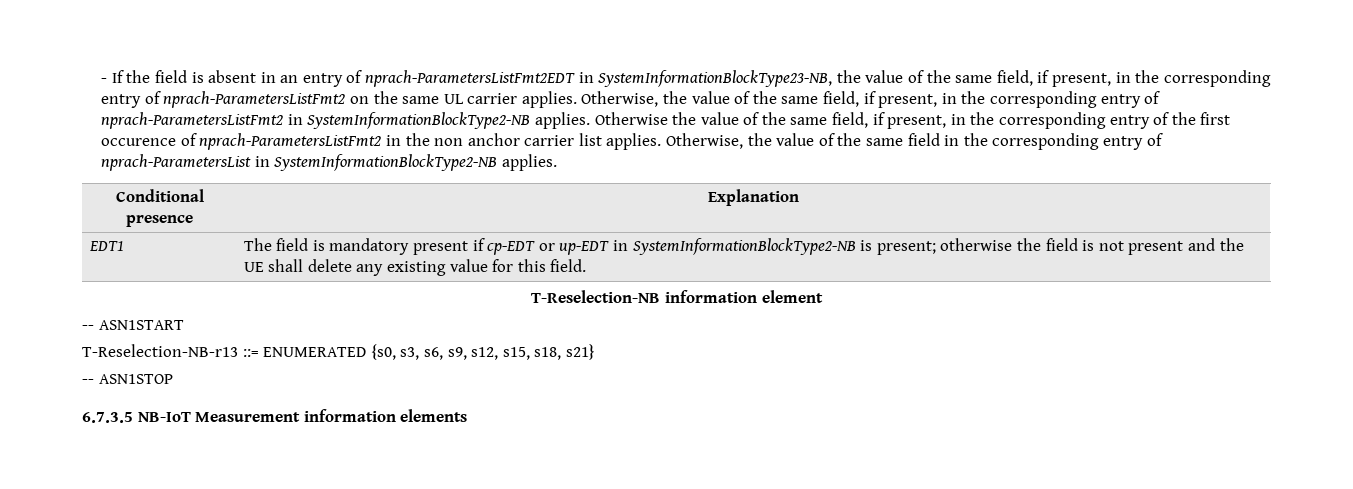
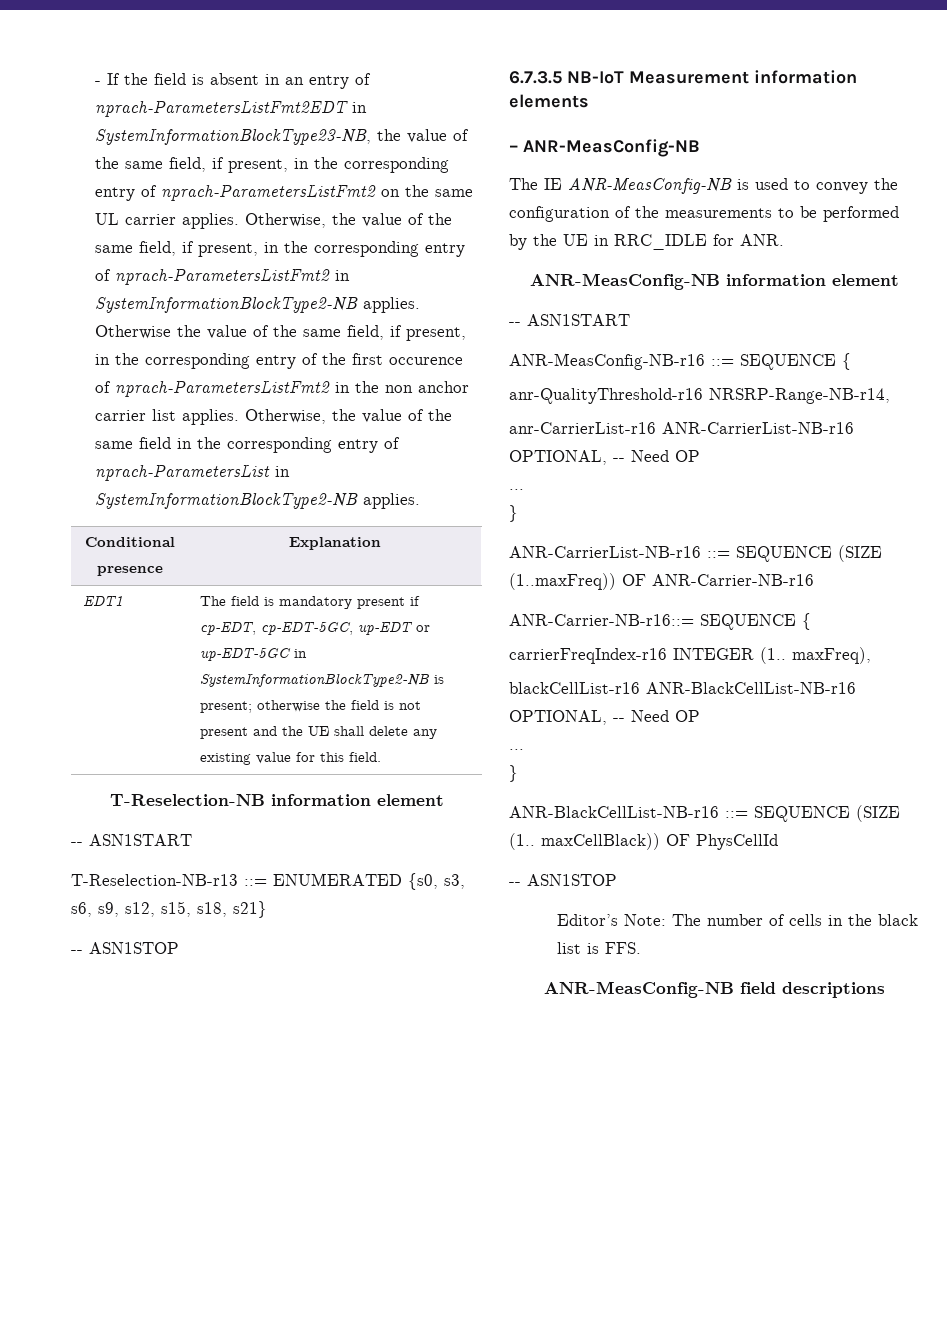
[487,241,610,255] cp-EDT or up-EDT -> [199,622,430,635] [199,648,291,661] cp-EDT, cp-EDT-5GC, up-EDT or up-EDT-5GC
(468, 415) none -> [509,139,700,157] [509,178,898,194] [509,206,899,222] [509,234,784,250] [530,273,899,290] [509,314,630,326] [509,353,851,370] [509,388,890,404] [509,422,854,434] [509,450,700,465] [509,489,524,490] [509,505,518,522] [509,545,882,562] [509,573,814,590] [509,613,811,630] [509,647,871,664] [509,682,856,694] [509,710,700,725] [509,749,524,750] [509,765,518,782] [509,805,900,822] [509,833,778,850] [509,874,617,886] [557,914,919,926] [557,942,642,954] [544,981,885,998] // – ANR-MeasConfig-NB // The IE ANR-MeasConfig-NB is used to convey the configuration of the measurements to be performed by the UE in RRC_IDLE for ANR. // ANR-MeasConfig-NB information element // -- ASN1START // ANR-MeasConfig-NB-r16 ::= SEQUENCE { // anr-QualityThreshold-r16 NRSRP-Range-NB-r14, // anr-CarrierList-r16 ANR-CarrierList-NB-r16 OPTIONAL, -- Need OP // ... // } // ANR-CarrierList-NB-r16 ::= SEQUENCE (SIZE (1..maxFreq)) OF ANR-Carrier-NB-r16 // ANR-Carrier-NB-r16::= SEQUENCE { // carrierFreqIndex-r16 INTEGER (1.. maxFreq), // blackCellList-r16 ANR-BlackCellList-NB-r16 OPTIONAL, -- Need OP // ... // } // ANR-BlackCellList-NB-r16 ::= SEQUENCE (SIZE (1.. maxCellBlack)) OF PhysCellId // -- ASN1STOP // Editor’s Note: The number of cells in the black list is FFS. // ANR-MeasConfig-NB field descriptions

